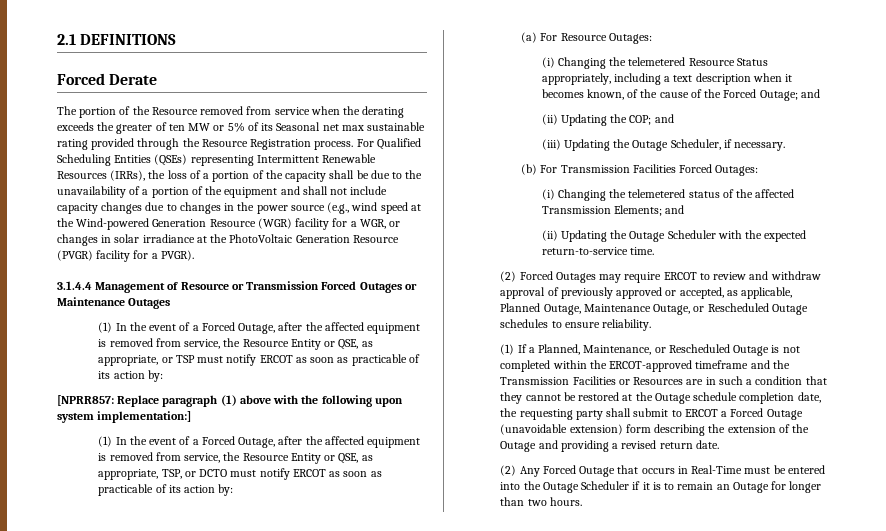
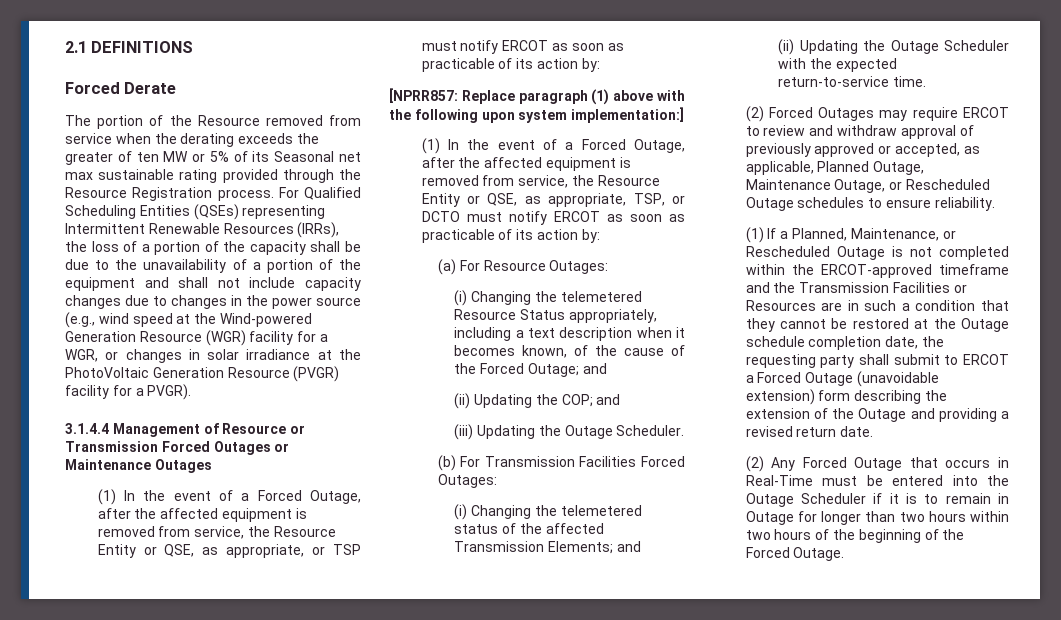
[670,139,786,151] Scheduler, if necessary. -> [616,425,685,436] Scheduler.
[716,484,730,490] an -> [998,493,1009,504] in
[549,497,582,506] hours. -> [928,511,1009,522] [745,529,965,543] [745,547,845,561] hours within two hours of the beginning of the Forced Outage.

